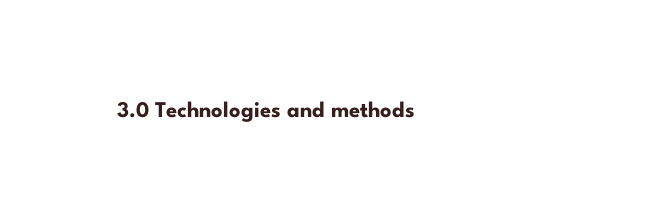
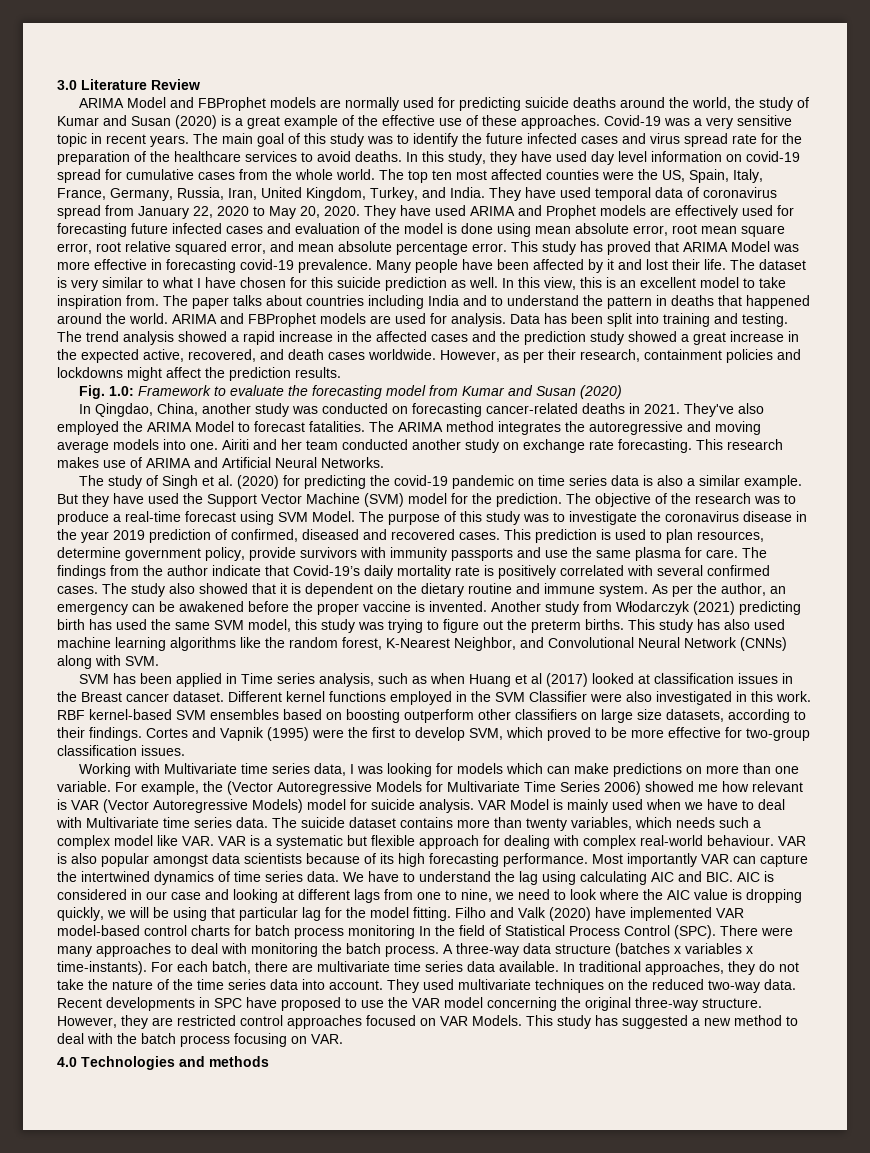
(149, 109) none -> [81,79,200,90] [78,97,809,111] [57,115,792,129] [57,133,802,147] [57,151,800,165] [57,169,763,183] [57,187,777,201] [57,205,794,219] [57,223,785,237] [57,241,799,255] [57,259,806,273] [57,277,786,291] [57,295,810,309] [57,313,788,327] [57,331,799,345] [57,349,801,363] [57,367,341,381] [78,385,622,399] [78,403,764,417] [57,421,761,435] [57,439,783,453] [57,457,384,468] [78,475,802,489] [57,493,796,507] [57,511,807,525] [57,529,764,543] [57,547,767,561] [57,565,770,579] [57,583,786,597] [57,601,801,615] [57,619,785,633] [57,637,787,651] [57,655,159,669] [78,673,793,687] [57,691,811,705] [57,709,806,723] [57,727,810,741] [57,745,185,756] [78,763,799,777] [57,781,803,795] [57,799,785,813] [56,817,761,831] [57,835,806,849] [57,853,808,867] [57,871,774,885] [57,889,802,903] [57,907,744,921] [57,925,793,939] [57,943,753,957] [57,961,799,975] [57,979,796,993] [57,997,762,1011] [57,1015,798,1029] [57,1033,343,1047] [57,1057,77,1067] Literature Review // ARIMA Model and FBProphet models are normally used for predicting suicide deaths around the world, the study of Kumar and Susan (2020) is a great example of the effective use of these approaches. Covid-19 was a very sensitive topic in recent years. The main goal of this study was to identify the future infected cases and virus spread rate for the preparation of the healthcare services to avoid deaths. In this study, they have used day level information on covid-19 spread for cumulative cases from the whole world. The top ten most affected counties were the US, Spain, Italy, France, Germany, Russia, Iran, United Kingdom, Turkey, and India. They have used temporal data of coronavirus spread from January 22, 2020 to May 20, 2020. They have used ARIMA and Prophet models are effectively used for forecasting future infected cases and evaluation of the model is done using mean absolute error, root mean square error, root relative squared error, and mean absolute percentage error. This study has proved that ARIMA Model was more effective in forecasting covid-19 prevalence. Many people have been affected by it and lost their life. The dataset is very similar to what I have chosen for this suicide prediction as well. In this view, this is an excellent model to take inspiration from. The paper talks about countries including India and to understand the pattern in deaths that happened around the world. ARIMA and FBProphet models are used for analysis. Data has been split into training and testing. The trend analysis showed a rapid increase in the affected cases and the prediction study showed a great increase in the expected active, recovered, and death cases worldwide. However, as per their research, containment policies and lockdowns might affect the prediction results. // Fig. 1.0: Framework to evaluate the forecasting model from Kumar and Susan (2020) // In Qingdao, China, another study was conducted on forecasting cancer-related deaths in 2021. They've also employed the ARIMA Model to forecast fatalities. The ARIMA method integrates the autoregressive and moving average models into one. Airiti and her team conducted another study on exchange rate forecasting. This research makes use of ARIMA and Artificial Neural Networks. // The study of Singh et al. (2020) for predicting the covid-19 pandemic on time series data is also a similar example. But they have used the Support Vector Machine (SVM) model for the prediction. The objective of the research was to produce a real-time forecast using SVM Model. The purpose of this study was to investigate the coronavirus disease in the year 2019 prediction of confirmed, diseased and recovered cases. This prediction is used to plan resources, determine government policy, provide survivors with immunity passports and use the same plasma for care. The findings from the author indicate that Covid-19’s daily mortality rate is positively correlated with several confirmed cases. The study also showed that it is dependent on the dietary routine and immune system. As per the author, an emergency can be awakened before the proper vaccine is invented. Another study from Włodarczyk (2021) predicting birth has used the same SVM model, this study was trying to figure out the preterm births. This study has also used machine learning algorithms like the random forest, K-Nearest Neighbor, and Convolutional Neural Network (CNNs) along with SVM. // SVM has been applied in Time series analysis, such as when Huang et al (2017) looked at classification issues in the Breast cancer dataset. Different kernel functions employed in the SVM Classifier were also investigated in this work. RBF kernel-based SVM ensembles based on boosting outperform other classifiers on large size datasets, according to their findings. Cortes and Vapnik (1995) were the first to develop SVM, which proved to be more effective for two-group classification issues. // Working with Multivariate time series data, I was looking for models which can make predictions on more than one variable. For example, the (Vector Autoregressive Models for Multivariate Time Series 2006) showed me how relevant is VAR (Vector Autoregressive Models) model for suicide analysis. VAR Model is mainly used when we have to deal with Multivariate time series data. The suicide dataset contains more than twenty variables, which needs such a complex model like VAR. VAR is a systematic but flexible approach for dealing with complex real-world behaviour. VAR is also popular amongst data scientists because of its high forecasting performance. Most importantly VAR can capture the intertwined dynamics of time series data. We have to understand the lag using calculating AIC and BIC. AIC is considered in our case and looking at different lags from one to nine, we need to look where the AIC value is dropping quickly, we will be using that particular lag for the model fitting. Filho and Valk (2020) have implemented VAR model-based control charts for batch process monitoring In the field of Statistical Process Control (SPC). There were many approaches to deal with monitoring the batch process. A three-way data structure (batches x variables x time-instants). For each batch, there are multivariate time series data available. In traditional approaches, they do not take the nature of the time series data into account. They used multivariate techniques on the reduced two-way data. Recent developments in SPC have proposed to use the VAR model concerning the original three-way structure. However, they are restricted control approaches focused on VAR Models. This study has suggested a new method to deal with the batch process focusing on VAR. // 4.0

